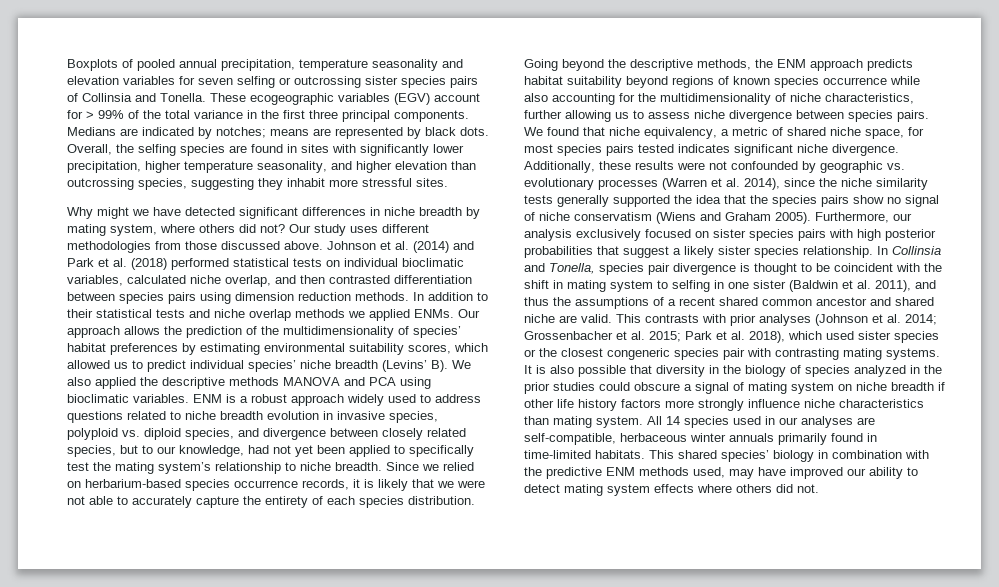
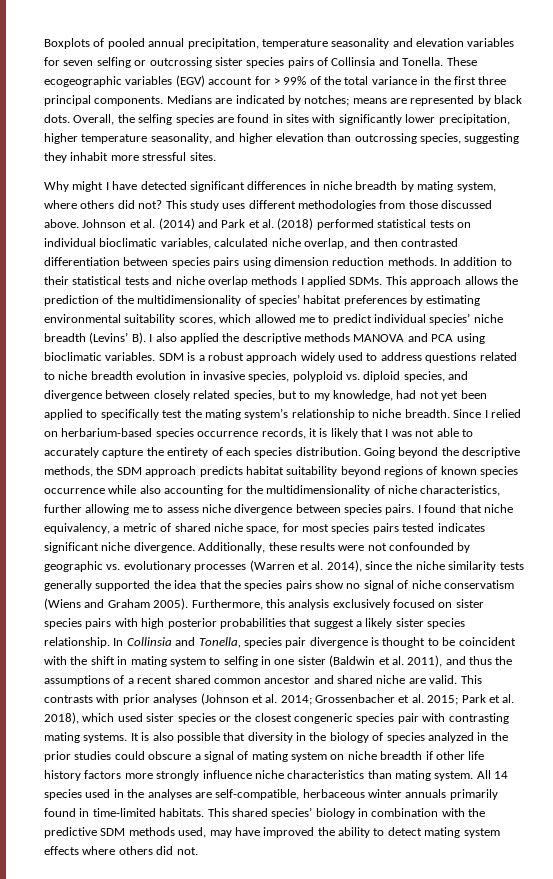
[132,209,149,216] we -> [105,182,109,190] I
[289,224,311,233] Our -> [165,200,187,209] This
[348,309,480,321] we applied ENMs. Our -> [300,276,407,287] I applied SDMs. This
[114,362,128,369] us -> [298,317,315,323] me
[452,360,471,369] We -> [149,334,153,342] I
[193,394,222,403] ENM -> [158,353,184,361] SDM
[157,446,176,454] our -> [313,393,330,401] my
[422,464,439,471] we -> [484,410,488,418] I
[437,480,485,488] we were -> [385,429,412,437] I was
[777,59,806,68] ENM -> [116,467,142,475] SDM
[615,112,629,119] us -> [132,507,149,513] me
[524,127,543,136] We -> [417,505,421,513] I
[893,213,912,221] our -> [265,599,285,608] this
[779,417,798,425] our -> [127,789,145,798] the
[606,467,635,476] ENM -> [100,828,126,836] SDM
[847,468,866,476] our -> [317,827,335,836] the

